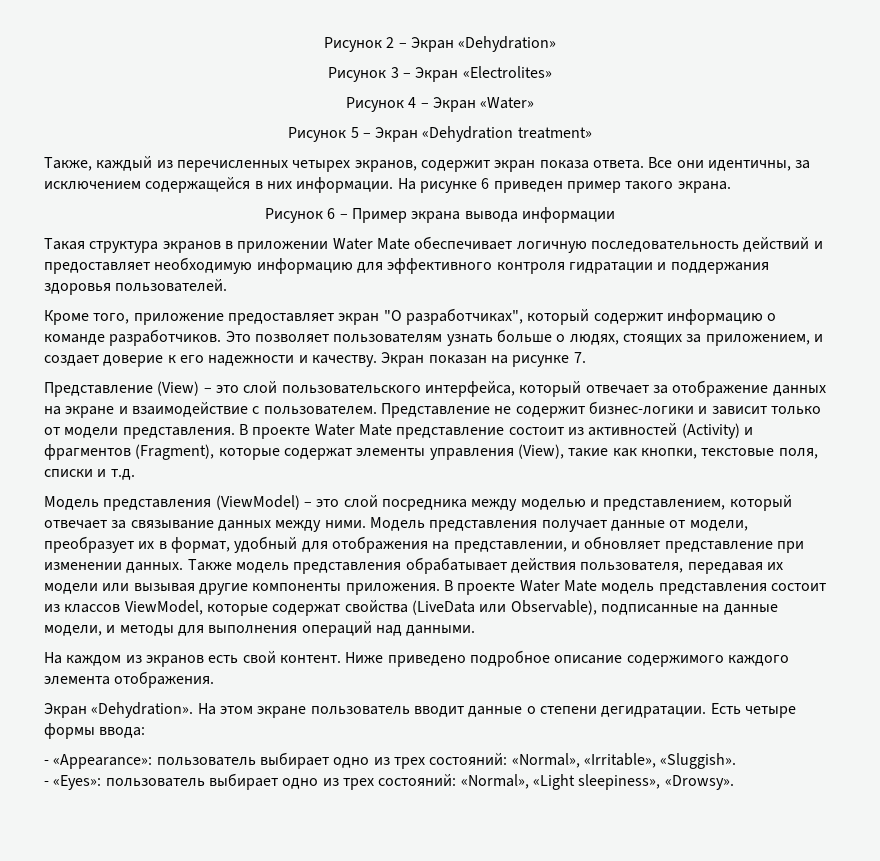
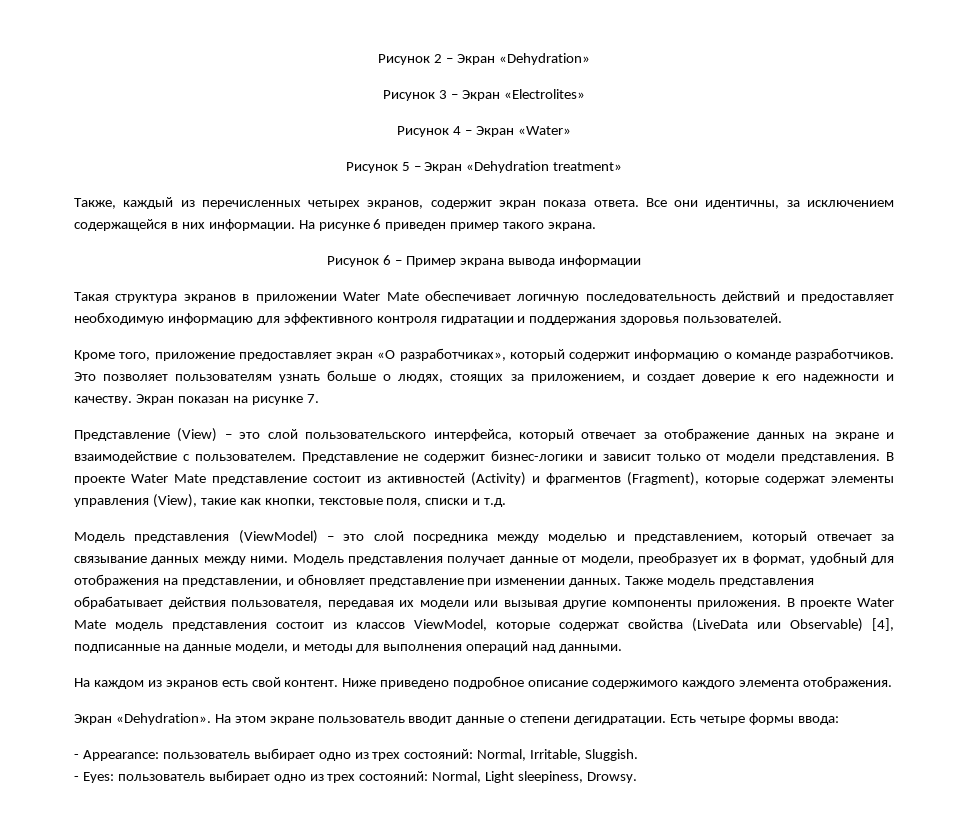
[383,308,523,325] "О разработчиках", -> [377,348,506,361] «О разработчиках»,
[510,600,597,615] Observable), -> [790,618,894,632] Observable) [4],
[53,752,737,769] [44,773,734,790] «Appearance»: пользователь выбирает одно из трех состояний: «Normal», «Irritable», «Sluggish». // - «Eyes»: пользователь выбирает одно из трех состояний: «Normal», «Light sleepiness», «Drowsy». -> [82,748,639,761] [74,770,638,783] Appearance: пользователь выбирает одно из трех состояний: Normal, Irritable, Sluggish. // - Eyes: пользователь выбирает одно из трех состояний: Normal, Light sleepiness, Drowsy.

